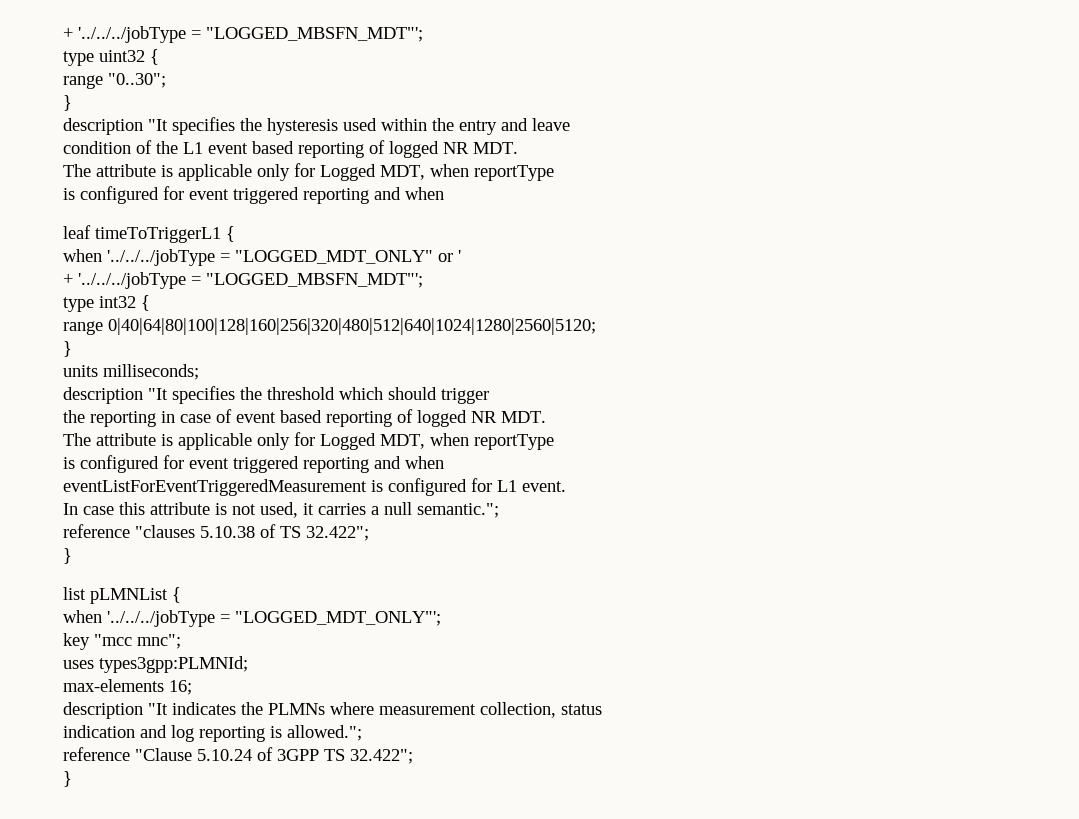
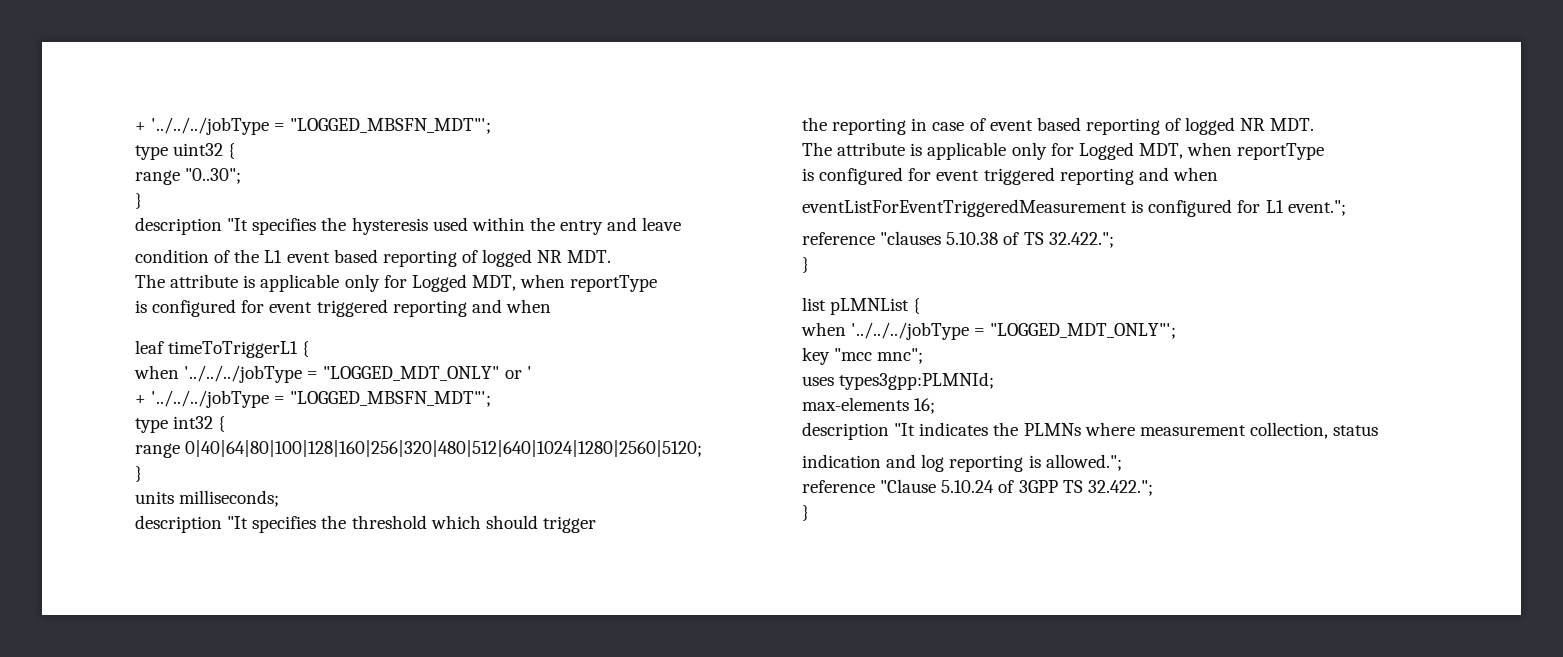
[522,481,566,492] [63,502,499,518] event. // In case this attribute is not used, it carries a null semantic."; -> [1287,200,1346,216] event.";
[306,526,369,541] 32.422"; -> [1048,232,1114,248] 32.422.";
[350,749,413,764] 32.422"; -> [1087,480,1153,496] 32.422.";

